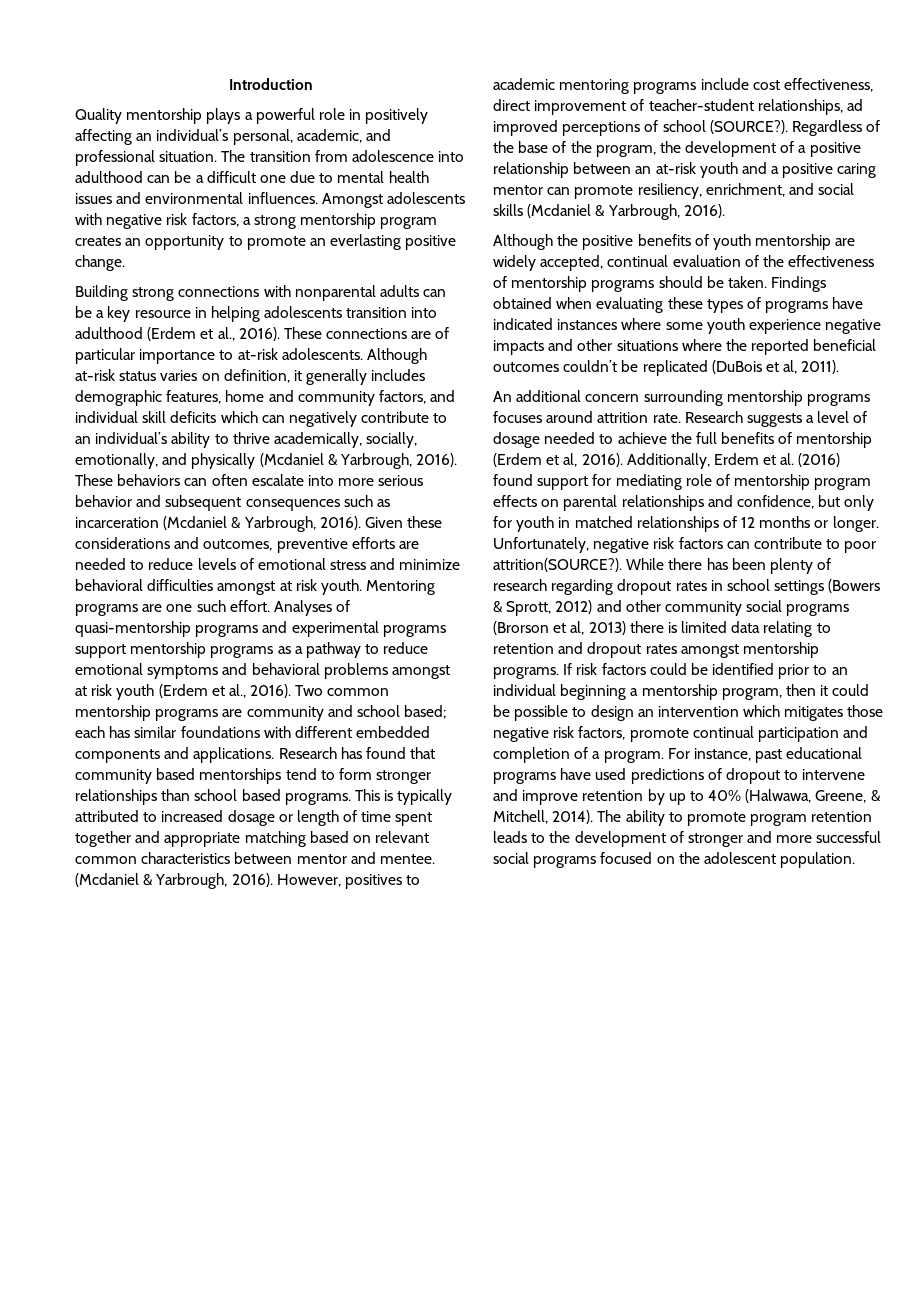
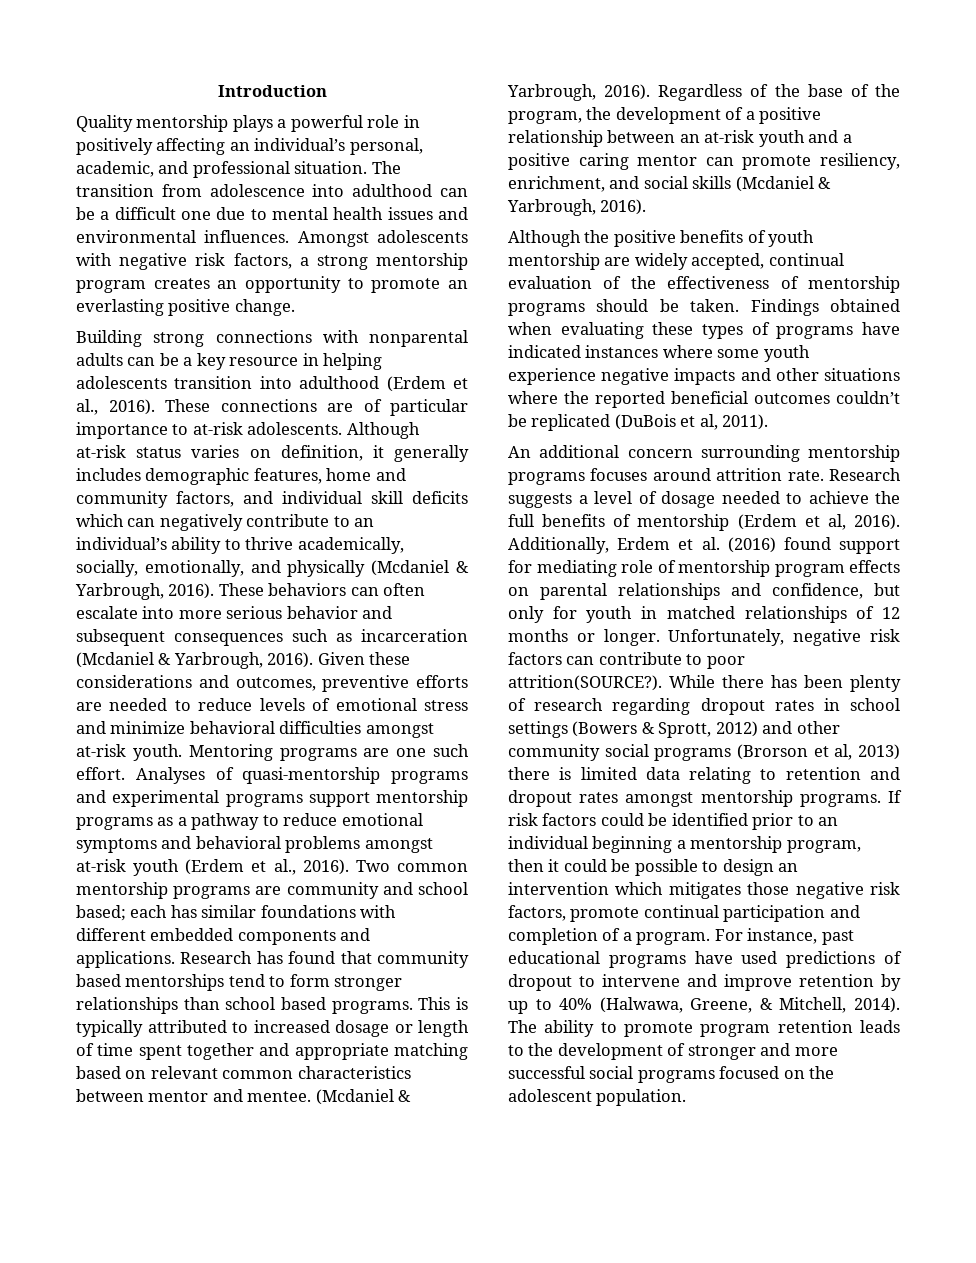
[279,579,317,591] at risk -> [76,744,126,757] at-risk
[75,684,113,696] at risk -> [76,859,126,872] at-risk
[276,874,421,889] [493,78,873,94] [493,99,863,115] [493,120,788,136] However, positives to academic mentoring programs include cost effectiveness, direct improvement of teacher-student relationships, ad improved perceptions of school (SOURCE?). -> (651, 92) none

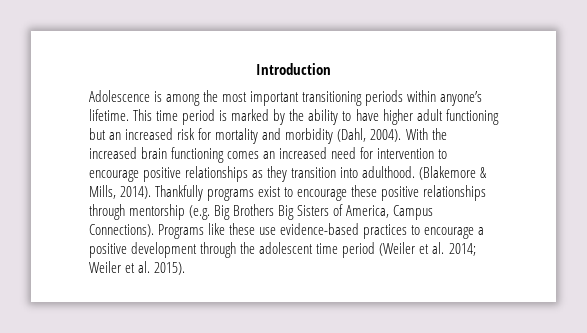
[76,115,420,132] [76,138,423,155] [76,161,401,178] [76,184,469,197] [76,207,468,220] [76,230,468,247] [76,253,468,270] [76,276,469,293] [76,299,295,316] [76,330,468,347] [76,353,383,370] [76,376,468,392] [76,399,468,416] [76,422,420,439] [76,445,469,462] [76,468,406,485] [76,491,468,508] [76,514,375,531] [76,537,404,554] [76,560,470,577] [75,583,426,600] [76,606,393,619] [76,629,468,646] [76,652,411,669] [76,675,468,692] [76,698,468,711] [76,721,434,738] [76,744,469,761] [76,767,468,784] [76,790,468,807] [76,813,423,830] [76,836,433,853] [76,859,468,876] [76,882,468,899] [76,905,397,921] [76,928,371,945] [76,951,469,968] [76,974,403,991] [76,997,468,1014] [76,1020,469,1037] [76,1043,468,1060] [76,1066,411,1079] [76,1089,412,1105] [507,84,901,101] [508,107,822,124] [508,130,852,147] [508,153,900,170] [508,176,832,192] [507,199,647,216] [508,230,815,247] [508,253,844,270] [508,276,900,293] [508,299,900,316] [508,322,900,339] [508,345,810,362] [508,368,900,385] [508,391,900,408] [508,414,769,431] [508,445,900,462] [508,468,901,485] [508,491,900,508] [508,514,900,531] [508,537,900,554] [508,560,900,577] [508,583,900,600] [508,606,900,623] [508,629,900,646] [508,652,745,669] [508,675,901,692] [508,698,900,715] [508,721,840,738] [508,744,900,761] [508,767,900,784] [508,790,902,807] [508,813,839,830] [508,836,861,853] [508,859,799,876] [508,882,900,899] [508,905,860,922] [508,928,854,945] [508,951,902,968] [508,974,901,991] [508,997,900,1014] [508,1020,900,1037] [508,1043,838,1060] [508,1066,835,1083] [508,1089,687,1106] Quality mentorship plays a powerful role in positively affecting an individual’s personal, academic, and professional situation. The transition from adolescence into adulthood can be a difficult one due to mental health issues and environmental influences. Amongst adolescents with negative risk factors, a strong mentorship program creates an opportunity to promote an everlasting positive change. // Building strong connections with nonparental adults can be a key resource in helping adolescents transition into adulthood (Erdem et al., 2016). These connections are of particular importance to at-risk adolescents. Although at-risk status varies on definition, it generally includes demographic features, home and community factors, and individual skill deficits which can negatively contribute to an individual’s ability to thrive academically, socially, emotionally, and physically (Mcdaniel & Yarbrough, 2016). These behaviors can often escalate into more serious behavior and subsequent consequences such as incarceration (Mcdaniel & Yarbrough, 2016). Given these considerations and outcomes, preventive efforts are needed to reduce levels of emotional stress and minimize behavioral difficulties amongst at-risk youth. Mentoring programs are one such effort. Analyses of quasi-mentorship programs and experimental programs support mentorship programs as a pathway to reduce emotional symptoms and behavioral problems amongst at-risk youth (Erdem et al., 2016). Two common mentorship programs are community and school based; each has similar foundations with different embedded components and applications. Research has found that community based mentorships tend to form stronger relationships than school based programs. This is typically attributed to increased dosage or length of time spent together and appropriate matching based on relevant common characteristics between mentor and mentee. (Mcdaniel & Yarbrough, 2016). Regardless of the base of the program, the development of a positive relationship between an at-risk youth and a positive caring mentor can promote resiliency, enrichment, and social skills (Mcdaniel & Yarbrough, 2016). // Although the positive benefits of youth mentorship are widely accepted, continual evaluation of the effectiveness of mentorship programs should be taken. Findings obtained when evaluating these types of programs have indicated instances where some youth experience negative impacts and other situations where the reported beneficial outcomes couldn’t be replicated (DuBois et al, 2011). // An additional concern surrounding mentorship programs focuses around attrition rate. Research suggests a level of dosage needed to achieve the full benefits of mentorship (Erdem et al, 2016). Additionally, Erdem et al. (2016) found support for mediating role of mentorship program effects on parental relationships and confidence, but only for youth in matched relationships of 12 months or longer. Unfortunately, negative risk factors can contribute to poor attrition(SOURCE?). While there has been plenty of research regarding dropout rates in school settings (Bowers & Sprott, 2012) and other community social programs (Brorson et al, 2013) there is limited data relating to retention and dropout rates amongst mentorship programs. If risk factors could be identified prior to an individual beginning a mentorship program, then it could be possible to design an intervention which mitigates those negative risk factors, promote continual participation and completion of a program. For instance, past educational programs have used predictions of dropout to intervene and improve retention by up to 40% (Halwawa, Greene, & Mitchell, 2014). The ability to promote program retention leads to the development of stronger and more successful social programs focused on the adolescent population. -> [89,90,483,106] [89,109,499,125] [89,128,447,144] [89,147,448,163] [89,166,488,182] [89,185,487,201] [89,204,434,220] [89,223,485,239] [89,242,476,258] [89,261,186,275] Adolescence is among the most important transitioning periods within anyone’s lifetime. This time period is marked by the ability to have higher adult functioning but an increased risk for mortality and morbidity (Dahl, 2004). With the increased brain functioning comes an increased need for intervention to encourage positive relationships as they transition into adulthood. (Blakemore & Mills, 2014). Thankfully programs exist to encourage these positive relationships through mentorship (e.g. Big Brothers Big Sisters of America, Campus Connections). Programs like these use evidence-based practices to encourage a positive development through the adolescent time period (Weiler et al. 2014; Weiler et al. 2015).

